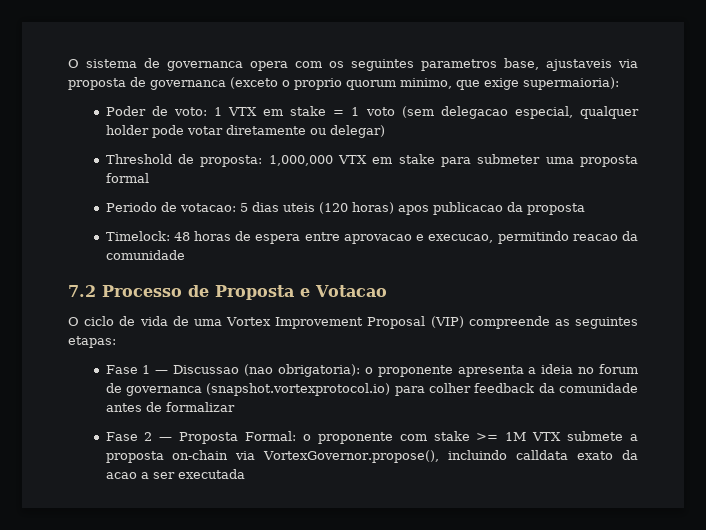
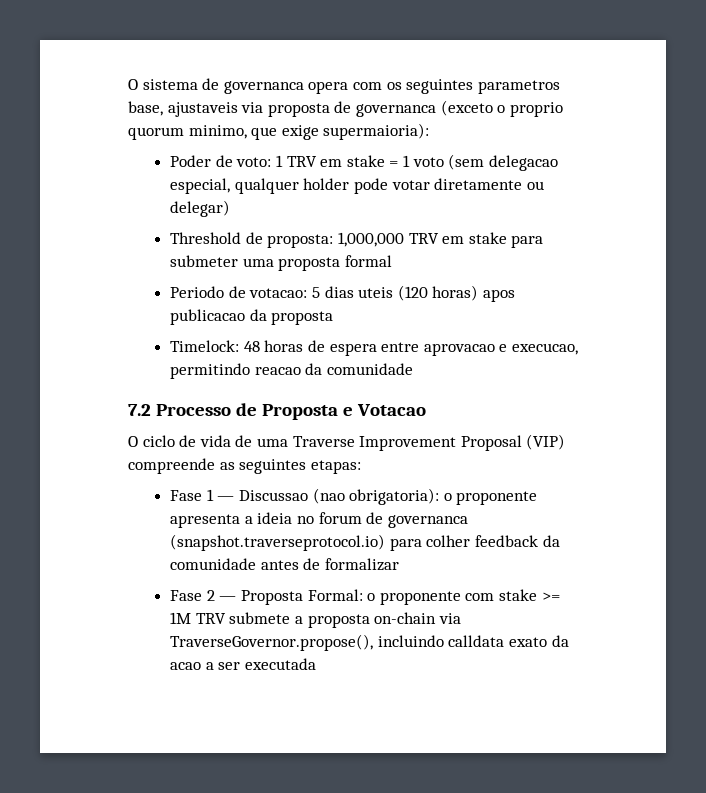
[227,107,257,116] VTX -> [286,156,317,167] TRV
[337,155,367,164] VTX -> [408,233,439,244] TRV
[226,317,272,326] Vortex -> [292,436,355,447] Traverse
[206,383,391,396] (snapshot.vortexprotocol.io) -> [170,534,386,551] (snapshot.traverseprotocol.io)
[532,432,562,441] VTX -> [195,613,226,624] TRV
[263,450,440,463] VortexGovernor.propose(), -> [170,634,374,651] TraverseGovernor.propose(),

